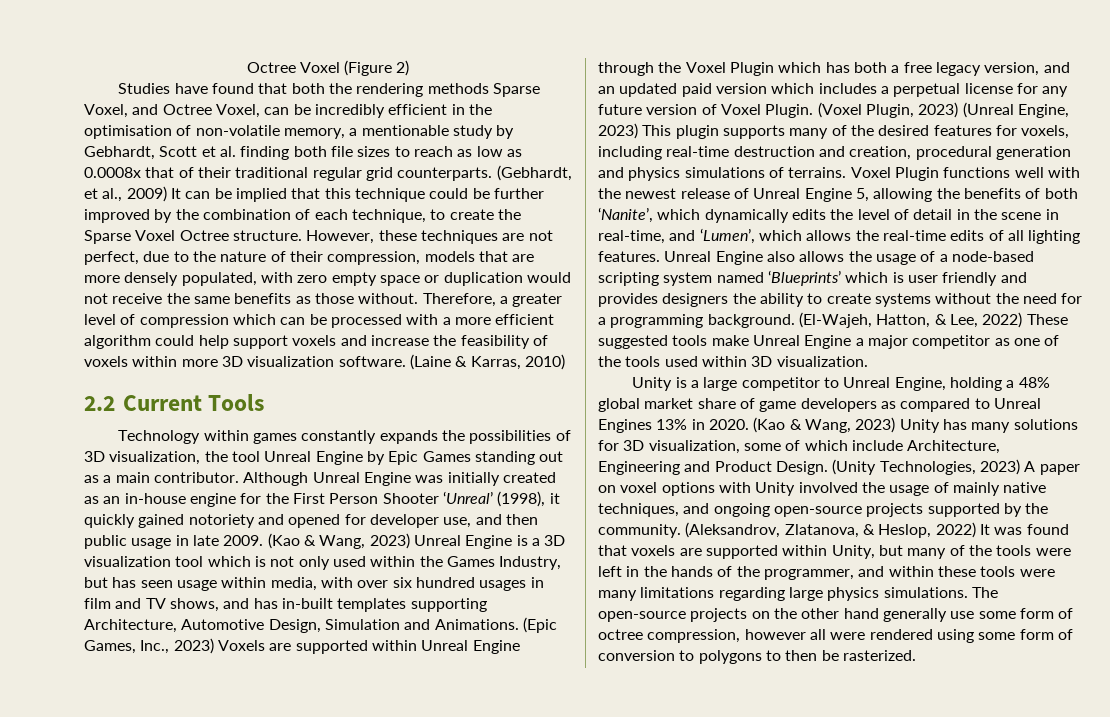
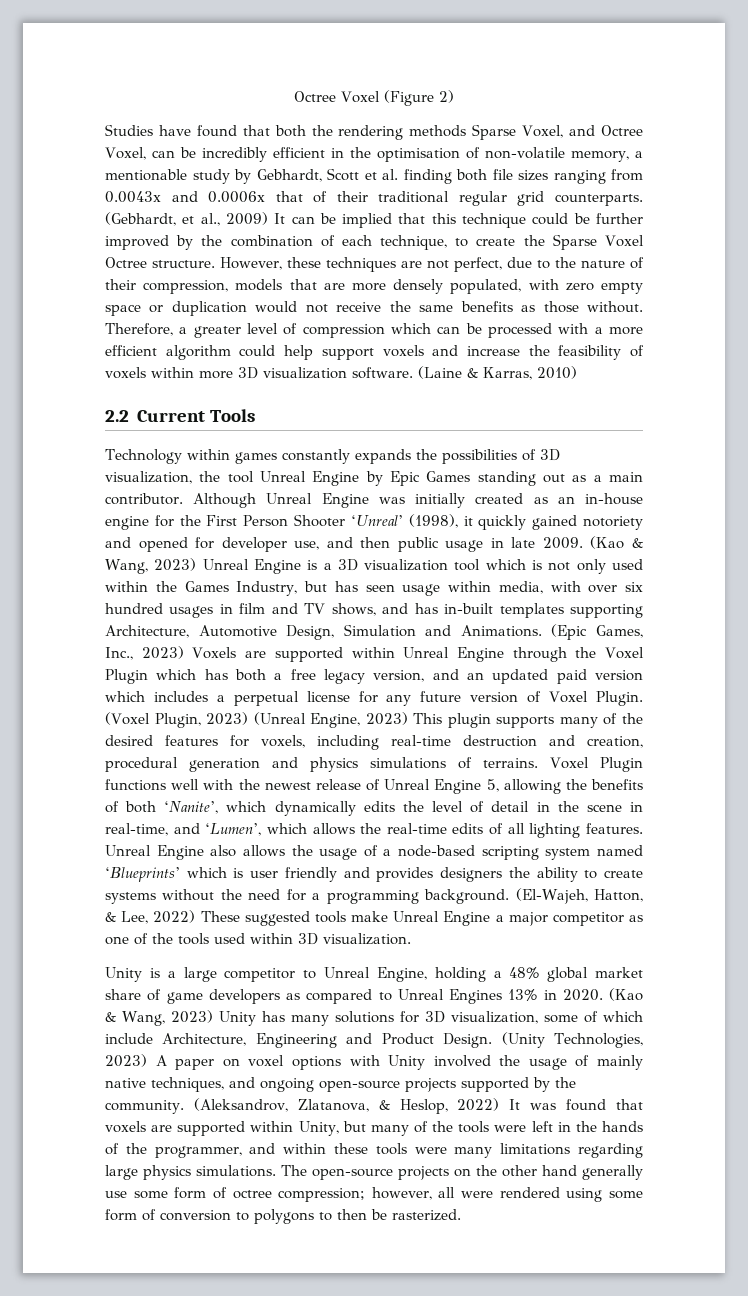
[394,146,522,157] [84,167,141,178] to reach as low as 0.0008x -> [553,169,643,184] [105,191,266,203] ranging from 0.0043x and 0.0006x
[647,629,806,643] compression, however -> [278,1187,432,1202] compression; however,

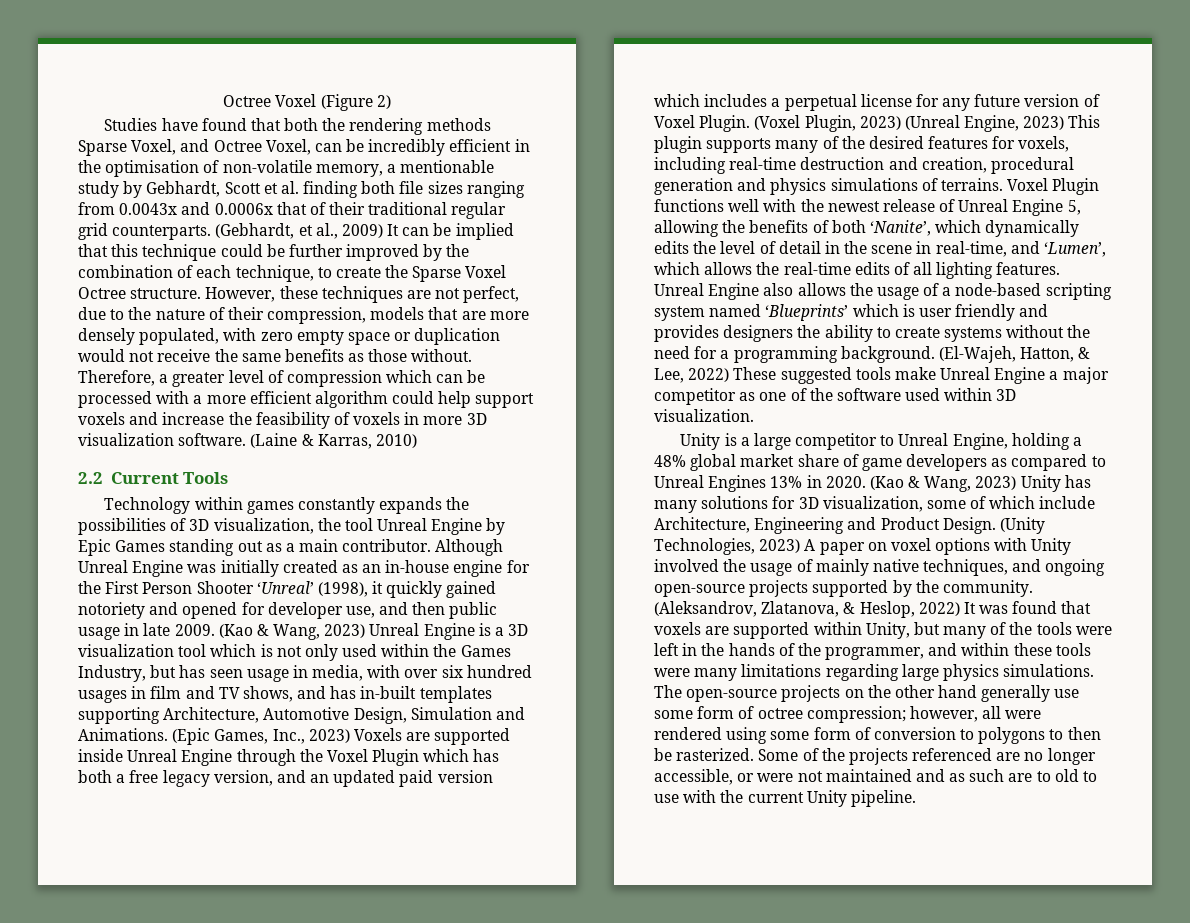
[151,367,194,378] within -> [404,412,420,425] in
[447,581,491,592] within -> [292,665,308,678] in
[351,647,395,658] within -> [78,749,123,762] inside
[178,933,209,945] tools -> [836,388,901,401] software
(461, 1215) none -> [758,748,1096,765] [654,769,1098,785] [654,790,916,807] Some of the projects referenced are no longer accessible, or were not maintained and as such are to old to use with the current Unity pipeline.

